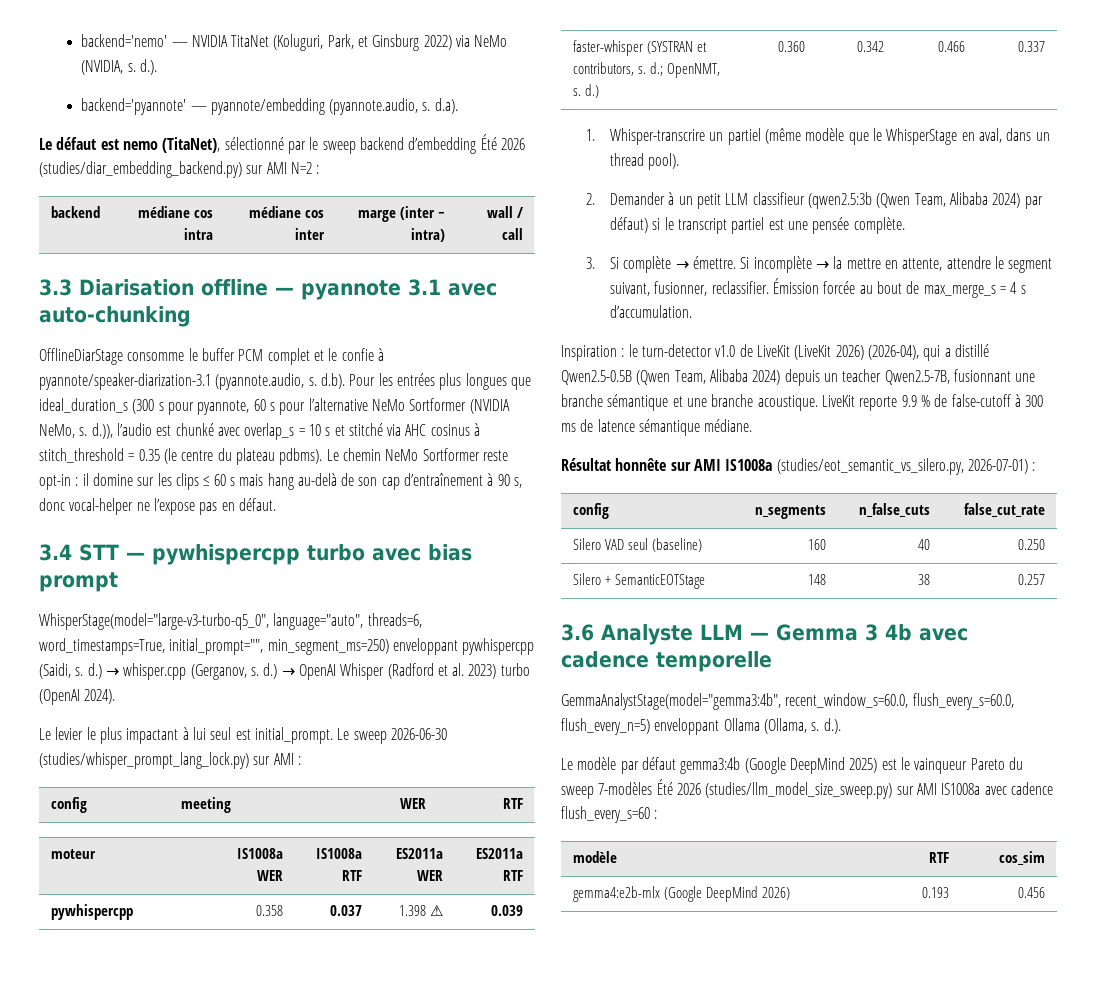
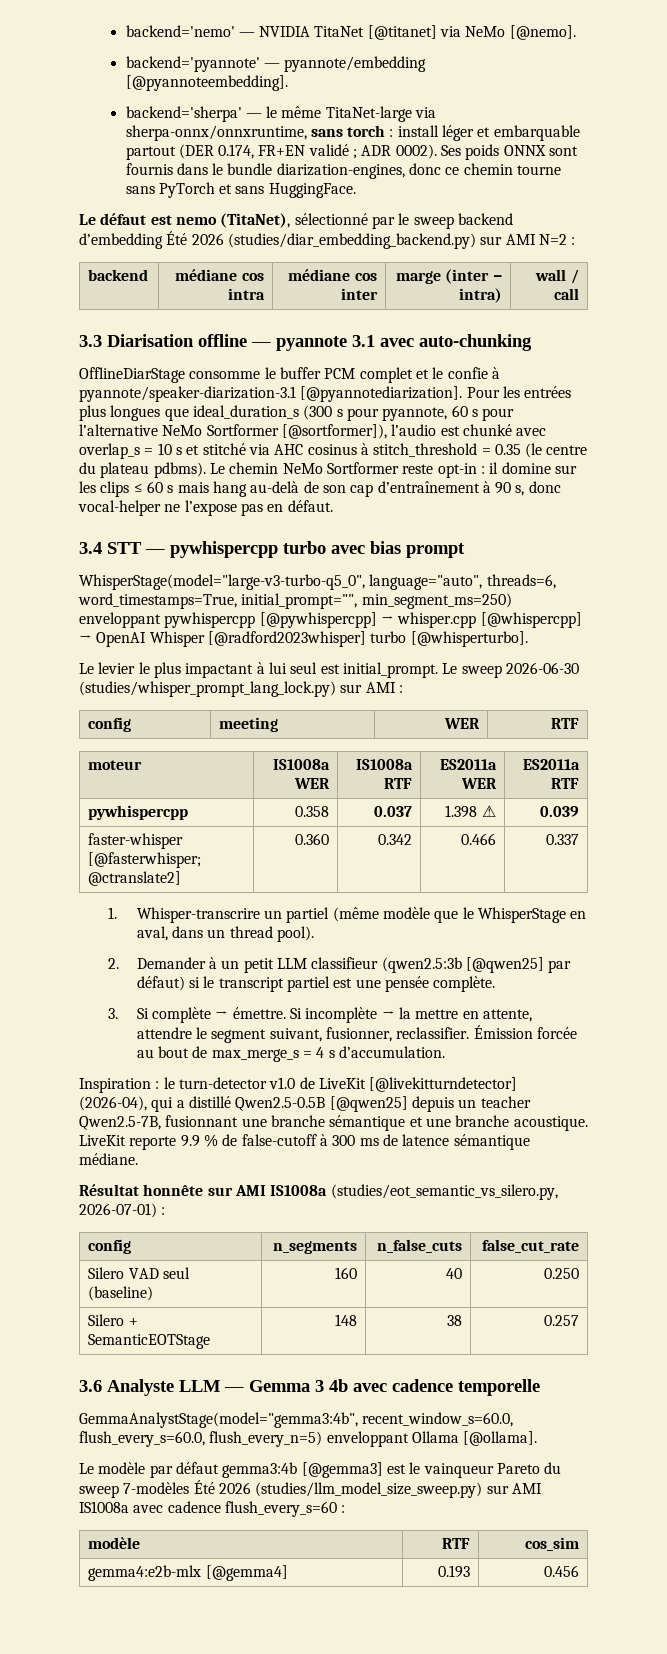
[273,34,508,51] [81,59,157,75] [81,98,458,115] (Koluguri, Park, et Ginsburg 2022) via NeMo (NVIDIA, s. d.). // backend='pyannote' — pyannote/embedding (pyannote.audio, s. d.a). -> [367,25,576,40] [125,56,427,72] [125,75,288,91] [125,106,437,122] [125,125,580,141] [125,144,579,160] [125,163,562,179] [125,182,356,198] [@titanet] via NeMo [@nemo]. // backend='pyannote' — pyannote/embedding [@pyannoteembedding]. // backend='sherpa' — le même TitaNet-large via sherpa-onnx/onnxruntime, sans torch : install léger et embarquable partout (DER 0.174, FR+EN validé ; ADR 0002). Ses poids ONNX sont fournis dans le bundle diarization-engines, donc ce chemin tourne sans PyTorch et sans HuggingFace.
[215,373,345,390] (pyannote.audio, s. d.b). -> [300,386,463,402] [@pyannotediarization].
[469,399,510,414] [39,423,113,439] (NVIDIA NeMo, s. d.)), -> [281,424,387,439] [@sortformer]),
[39,663,530,680] [39,689,116,705] (Saidi, s. d.) → whisper.cpp (Gerganov, s. d.) → OpenAI Whisper (Radford et al. 2023) turbo (OpenAI 2024). -> [259,612,582,628] [79,631,528,647] [@pywhispercpp] → whisper.cpp [@whispercpp] → OpenAI Whisper [@radford2023whisper] turbo [@whisperturbo].
[647,41,708,54] [573,62,720,78] [573,84,600,98] (SYSTRAN et contributors, s. d.; OpenNMT, s. d.) -> [88,852,202,868] [88,871,182,886] [@fasterwhisper; @ctranslate2]
[876,192,1021,208] (Qwen Team, Alibaba 2024) -> [466,957,545,973] [@qwen25]
[794,345,864,360] (LiveKit 2026) -> [369,1077,518,1092] [@livekitturndetector]
[636,369,781,385] (Qwen Team, Alibaba 2024) -> [329,1096,408,1112] [@qwen25]
[763,718,841,734] (Ollama, s. d.). -> [463,1431,538,1446] [@ollama].
[744,757,878,774] (Google DeepMind 2025) -> [301,1462,383,1478] [@gemma3]
[664,886,790,902] (Google DeepMind 2026) -> [205,1565,288,1581] [@gemma4]

